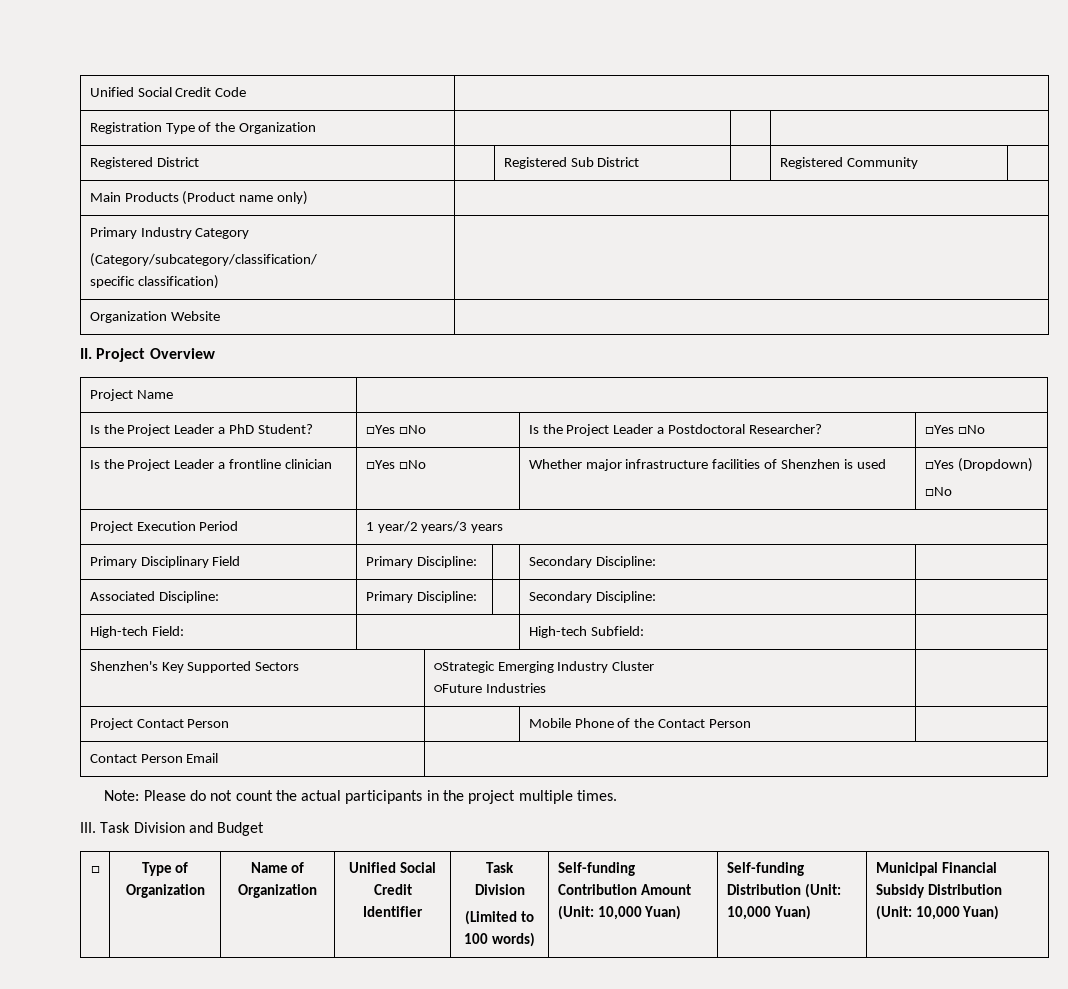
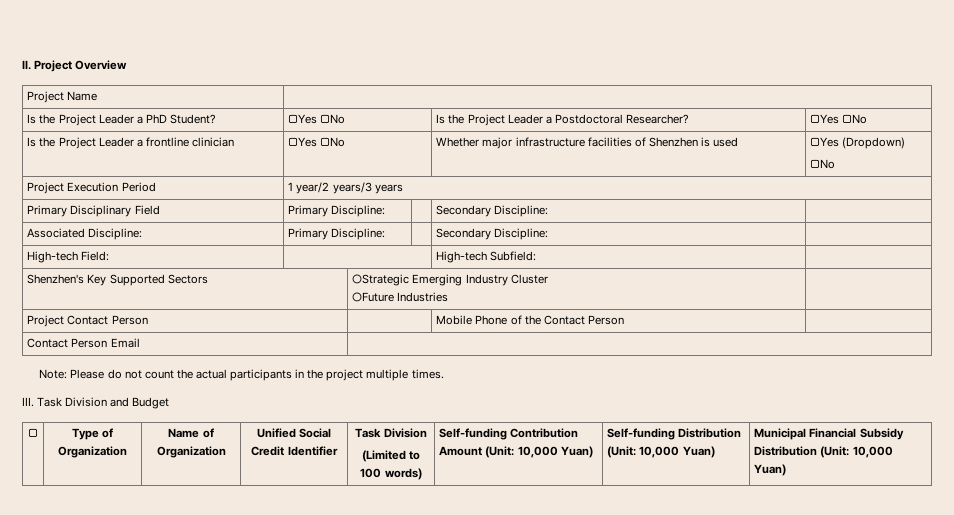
[89,87,247,97] [89,122,317,134] [89,157,199,169] [503,157,640,169] [779,157,918,169] [89,191,309,205] [89,227,250,239] [89,253,317,267] [89,275,219,289] [89,311,220,323] Unified Social Credit Code | // Registration Type of the Organization | | | // Registered District | | Registered Sub District | | Registered Community | // Main Products (Product name only) | // Primary Industry Category // (Category/subcategory/classification/ // specific classification) | // Organization Website | // -> (22, 65) none

